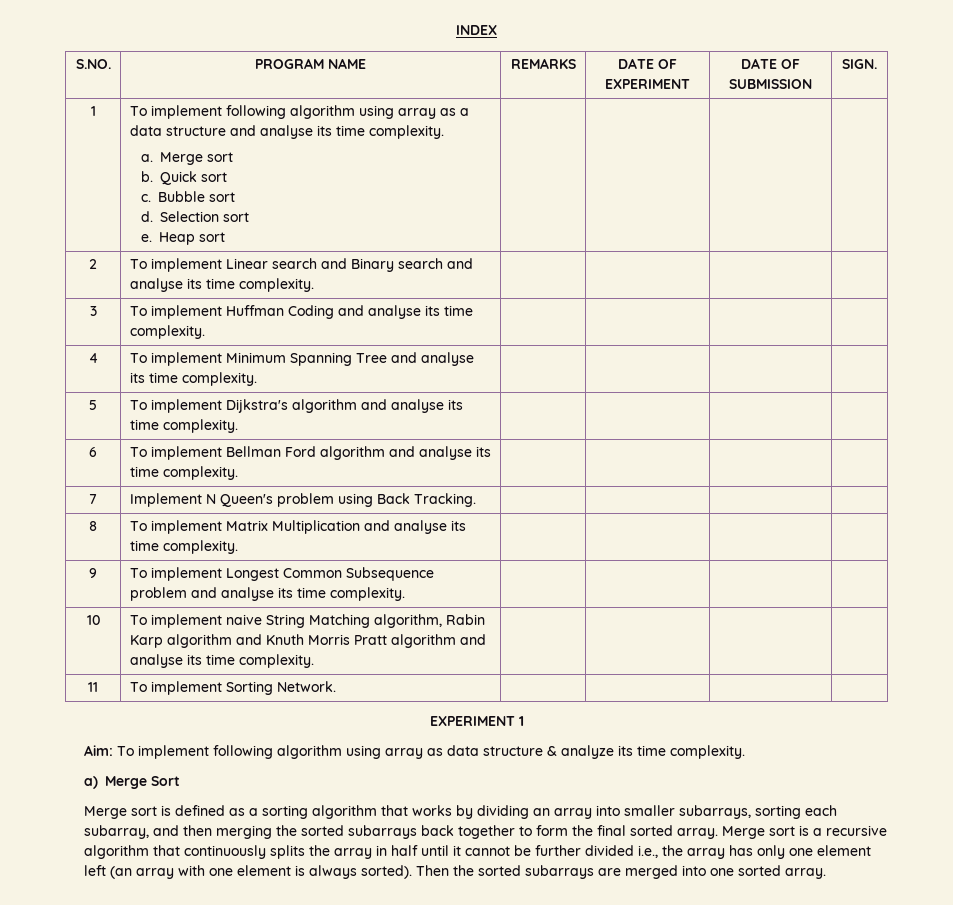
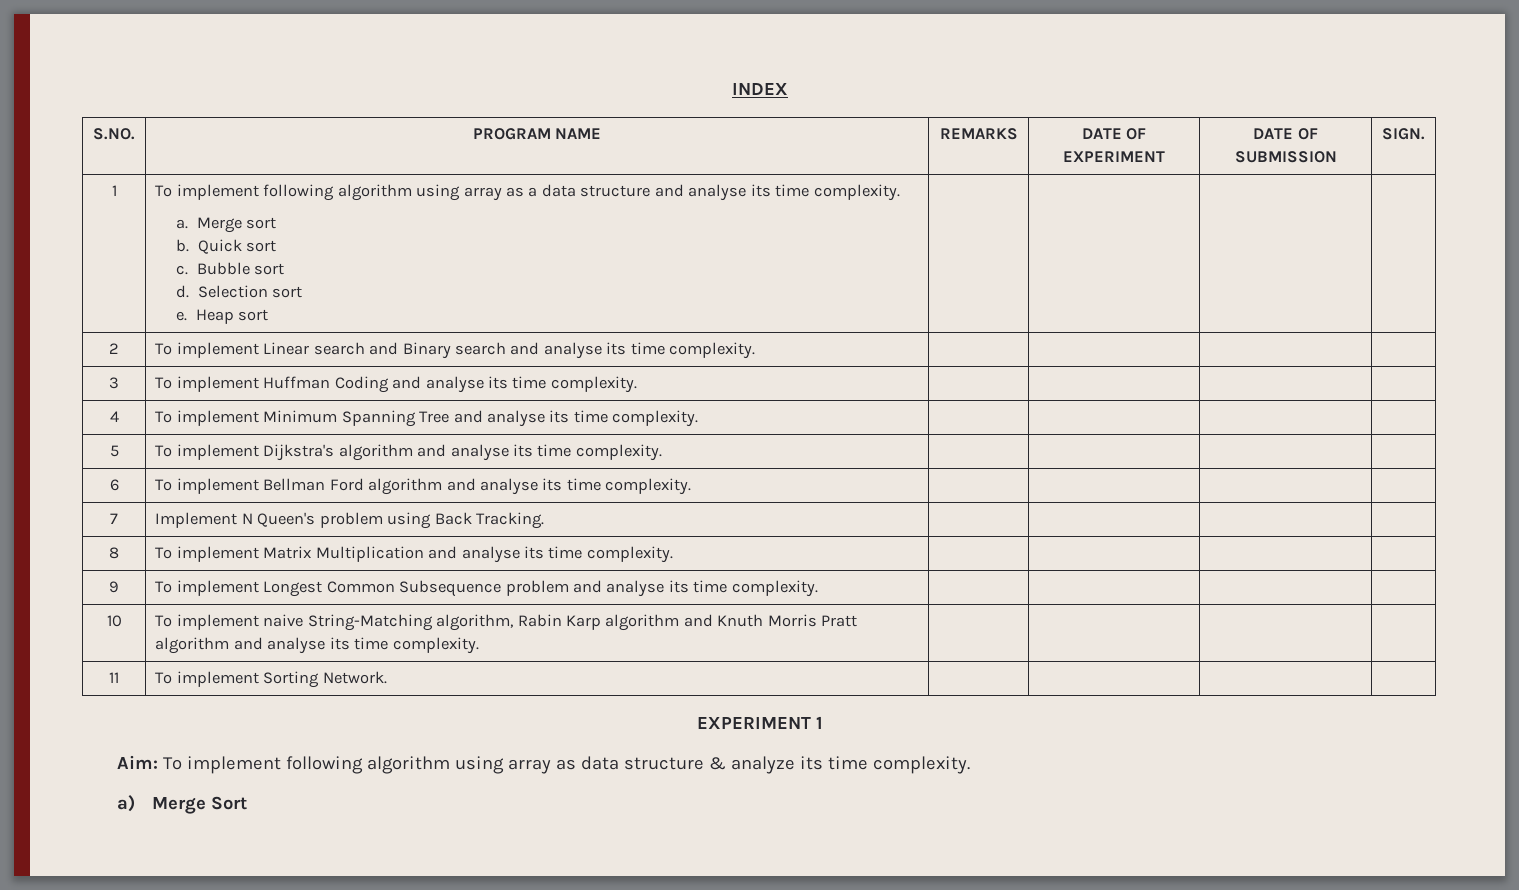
[265,614,370,628] String Matching -> [307,614,433,631] String-Matching
[83,805,837,819] [83,825,887,839] [83,845,871,859] [83,865,826,879] // Merge sort is defined as a sorting algorithm that works by dividing an array into smaller subarrays, sorting each subarray, and then merging the sorted subarrays back together to form the final sorted array. Merge sort is a recursive algorithm that continuously splits the array in half until it cannot be further divided i.e., the array has only one element left (an array with one element is always sorted). Then the sorted subarrays are merged into one sorted array. -> (248, 803) none

